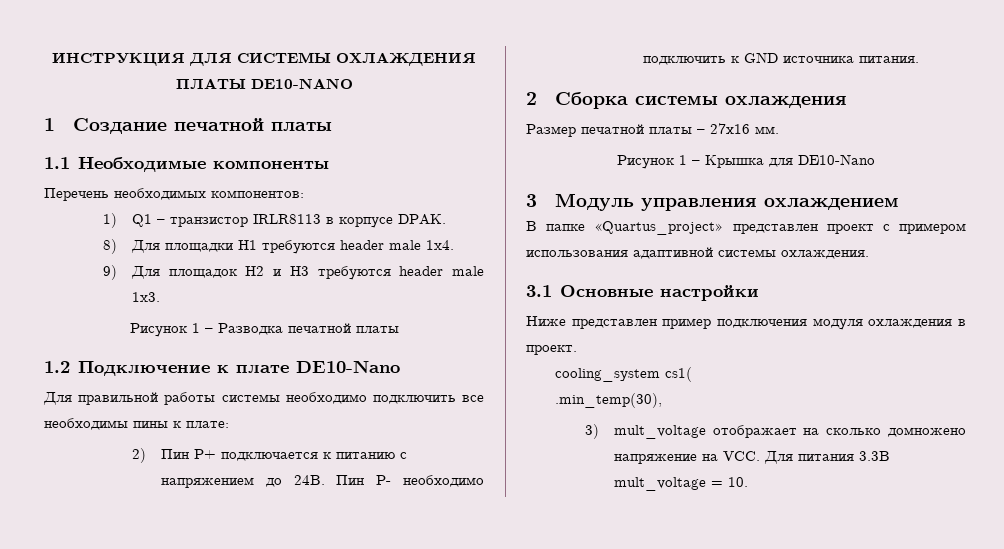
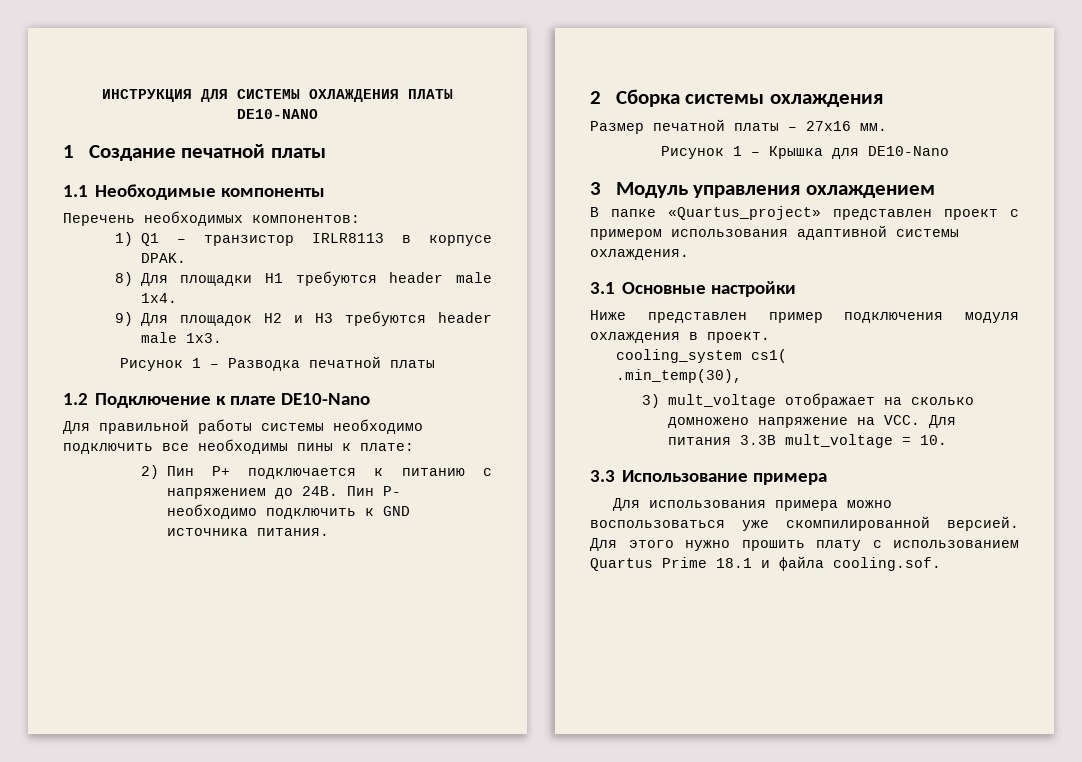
(748, 482) none -> [590,470,828,485] [613,498,893,511] [590,516,1019,531] [590,538,1019,551] [590,556,941,571] // 3.3 Использование примера // Для использования примера можно воспользоваться уже скомпилированной версией. Для этого нужно прошить плату с использованием Quartus Prime 18.1 и файла cooling.sof.

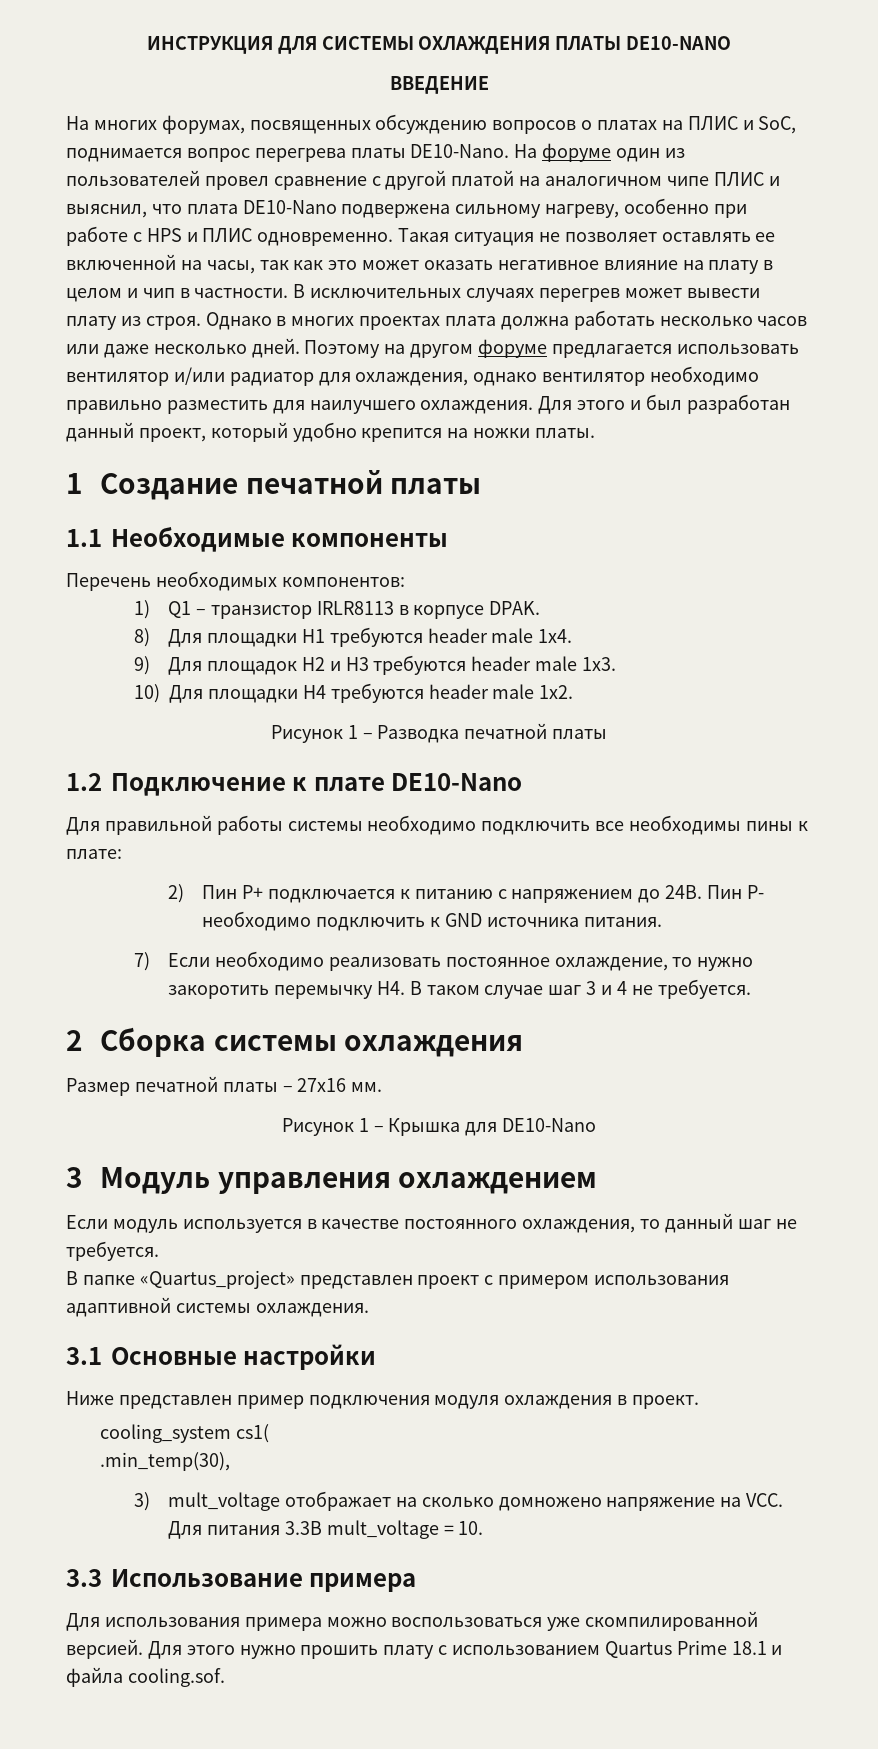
(318, 114) none -> [389,76,489,94] [66,114,797,134] [66,143,685,162] [66,170,780,190] [66,198,747,218] [66,226,776,246] [66,254,774,274] [66,284,760,302] [66,310,808,330] [66,338,799,358] [66,366,760,386] [66,394,790,414] [66,422,596,442] // ВВЕДЕНИЕ // На многих форумах, посвященных обсуждению вопросов о платах на ПЛИС и SoC, поднимается вопрос перегрева платы DE10-Nano. На форуме один из пользователей провел сравнение с другой платой на аналогичном чипе ПЛИС и выяснил, что плата DE10-Nano подвержена сильному нагреву, особенно при работе с HPS и ПЛИС одновременно. Такая ситуация не позволяет оставлять ее включенной на часы, так как это может оказать негативное влияние на плату в целом и чип в частности. В исключительных случаях перегрев может вывести плату из строя. Однако в многих проектах плата должна работать несколько часов или даже несколько дней. Поэтому на другом форуме предлагается использовать вентилятор и/или радиатор для охлаждения, однако вентилятор необходимо правильно разместить для наилучшего охлаждения. Для этого и был разработан данный проект, который удобно крепится на ножки платы.
(222, 338) none -> [134,683,574,703] // 10) Для площадки H4 требуются header male 1x2.
(329, 532) none -> [134,951,754,971] [168,979,751,999] // 7) Если необходимо реализовать постоянное охлаждение, то нужно закоротить перемычку H4. В таком случае шаг 3 и 4 не требуется.
(935, 191) none -> [66,1213,797,1233] [66,1241,159,1261] // Если модуль используется в качестве постоянного охлаждения, то данный шаг не требуется.

